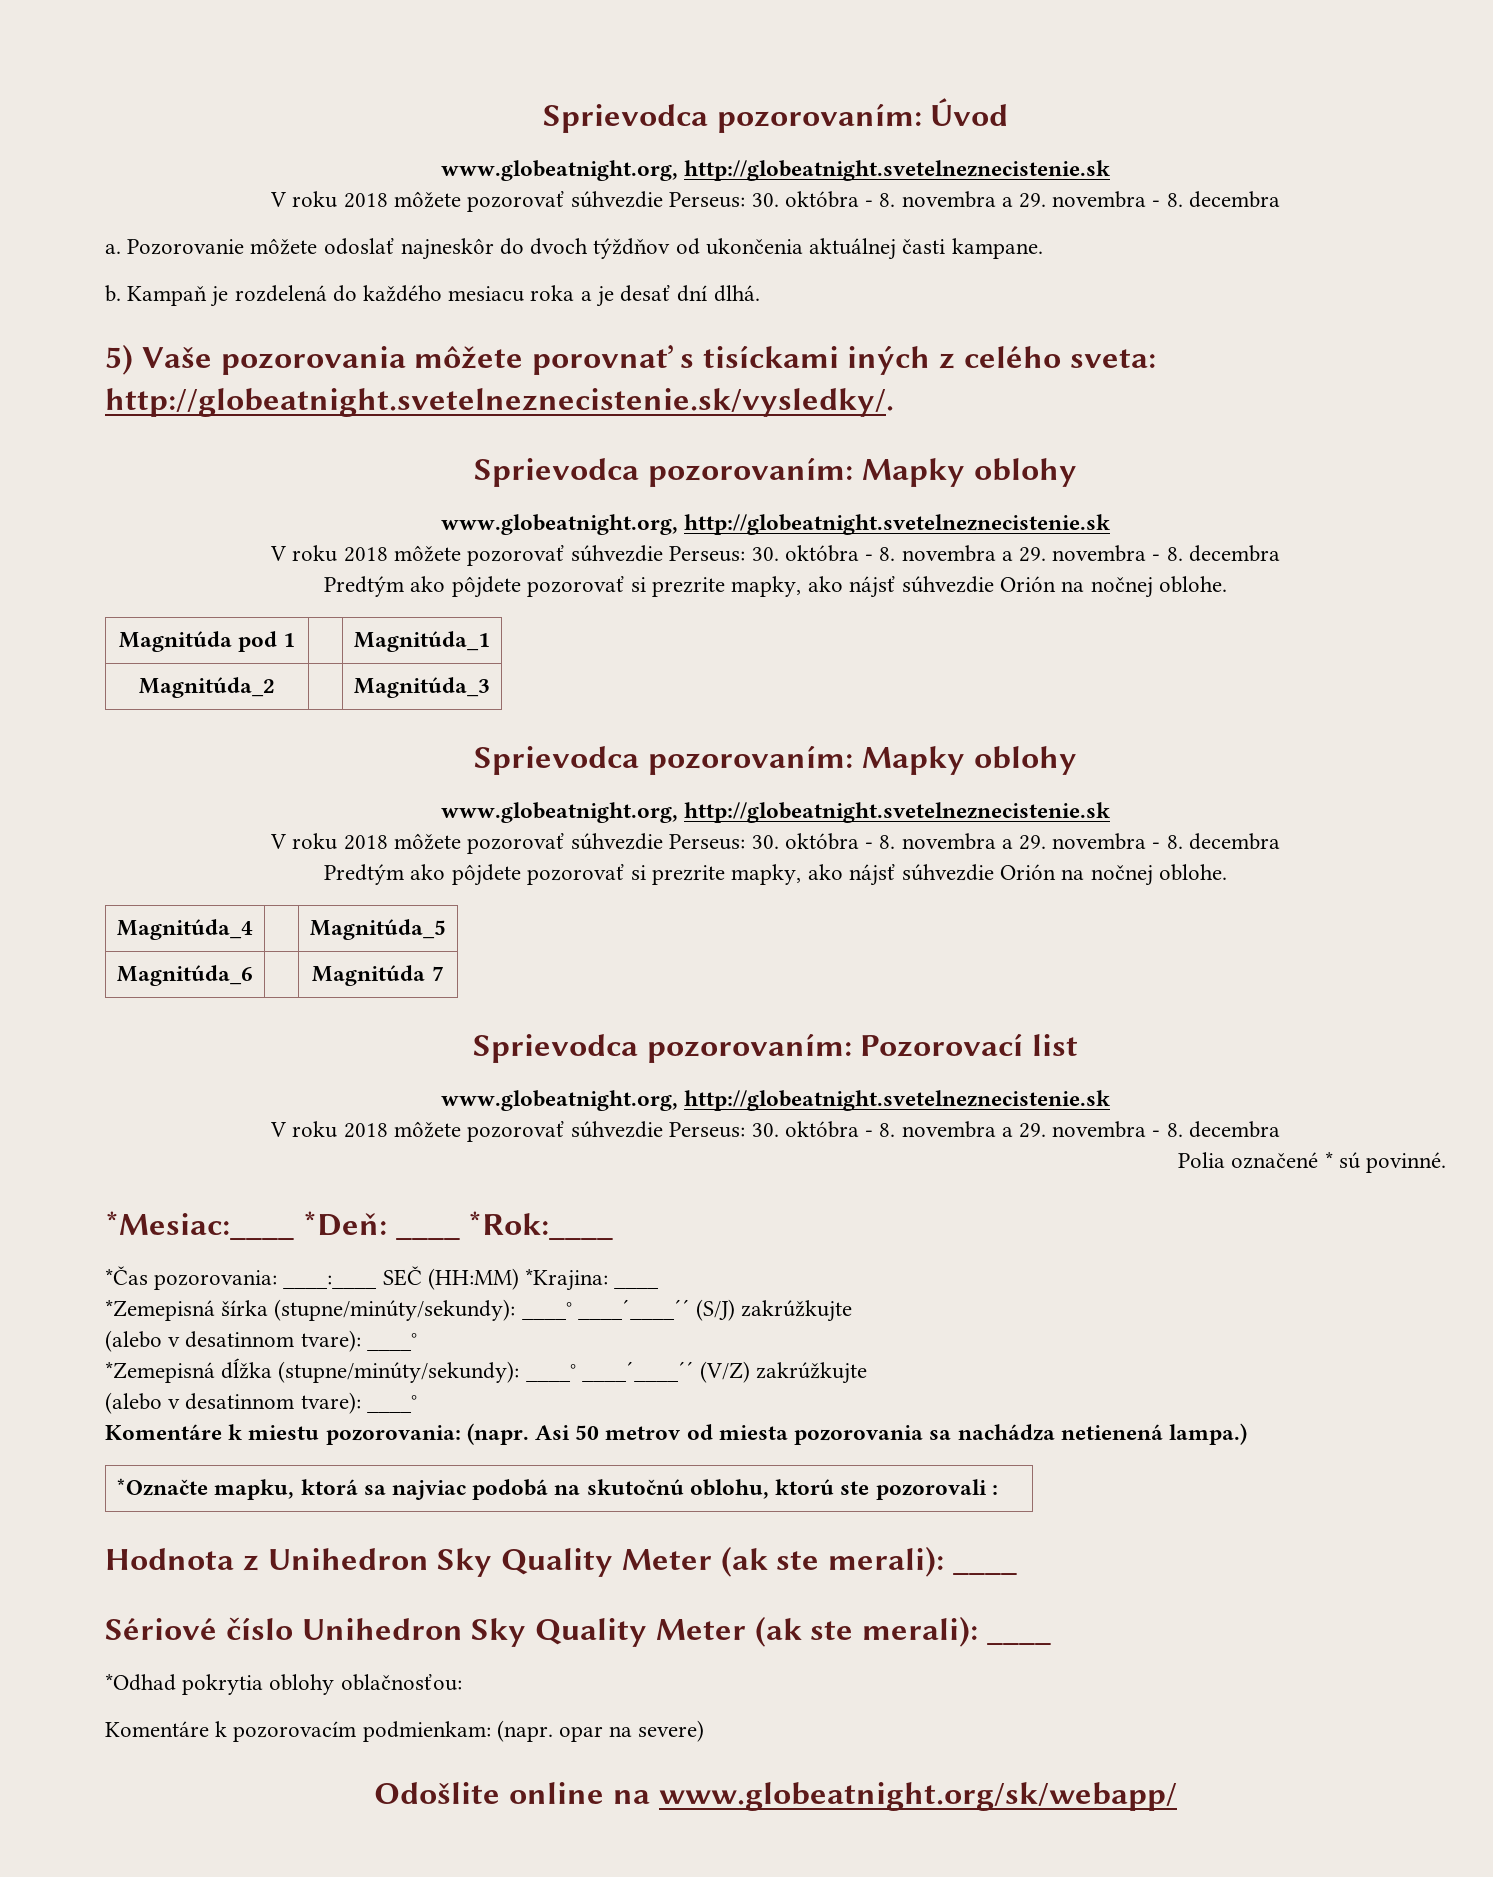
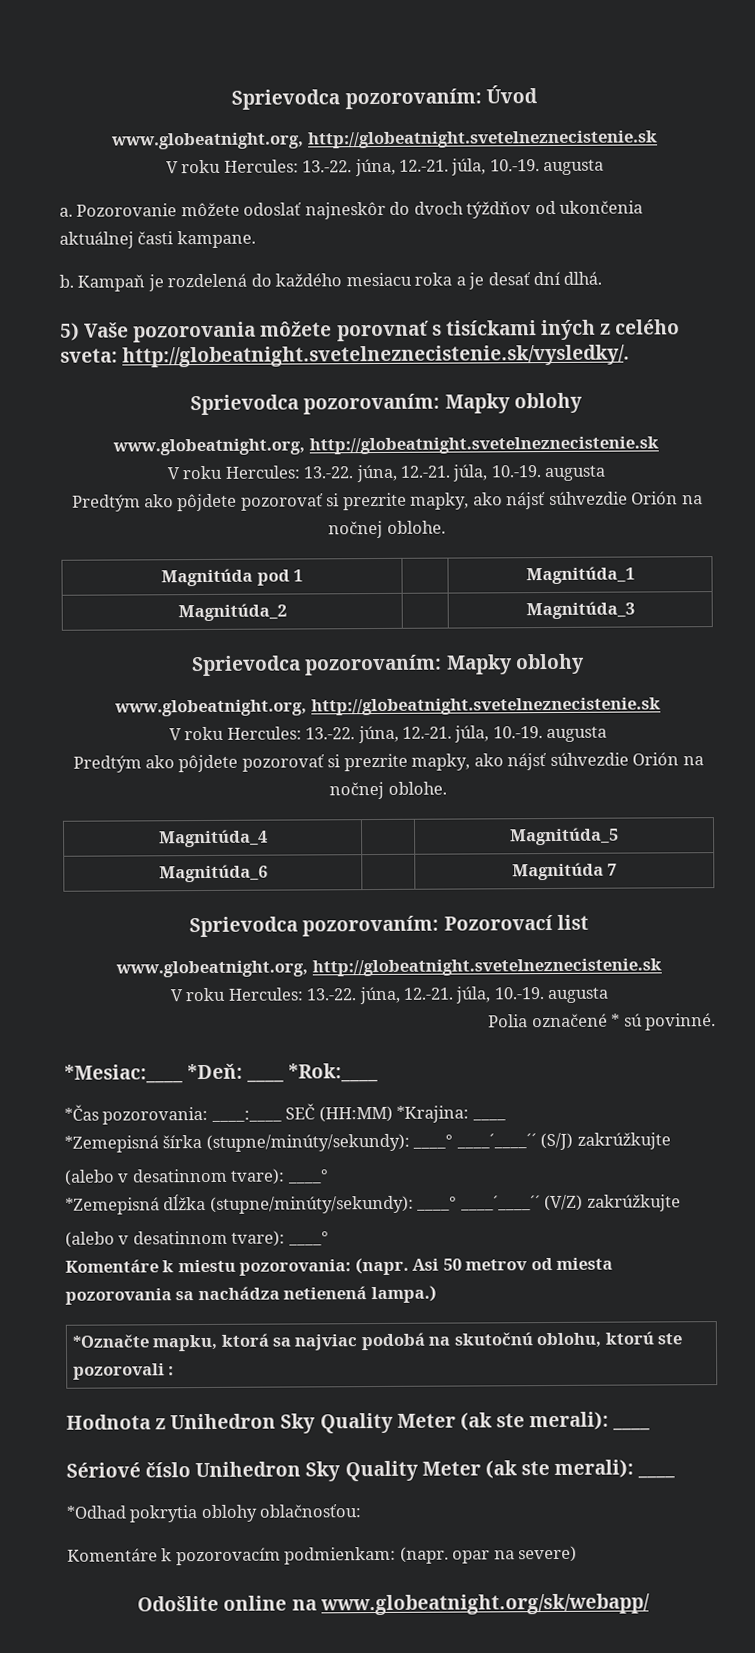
[343,191,1280,212] 2018 môžete pozorovať súhvezdie Perseus: 30. októbra - 8. novembra a 29. novembra - 8. decembra -> [223,158,605,177] Hercules: 13.-22. júna, 12.-21. júla, 10.-19. augusta
[343,545,1280,566] 2018 môžete pozorovať súhvezdie Perseus: 30. októbra - 8. novembra a 29. novembra - 8. decembra -> [224,464,607,483] Hercules: 13.-22. júna, 12.-21. júla, 10.-19. augusta
[343,833,1280,854] 2018 môžete pozorovať súhvezdie Perseus: 30. októbra - 8. novembra a 29. novembra - 8. decembra -> [226,725,608,744] Hercules: 13.-22. júna, 12.-21. júla, 10.-19. augusta
[343,1121,1280,1142] 2018 môžete pozorovať súhvezdie Perseus: 30. októbra - 8. novembra a 29. novembra - 8. decembra -> [227,986,610,1005] Hercules: 13.-22. júna, 12.-21. júla, 10.-19. augusta

